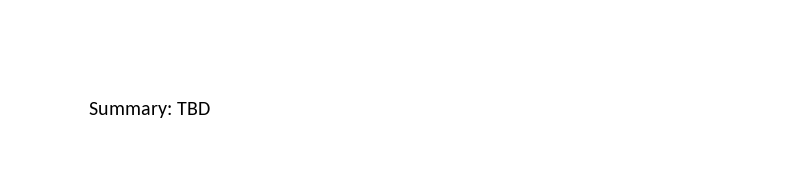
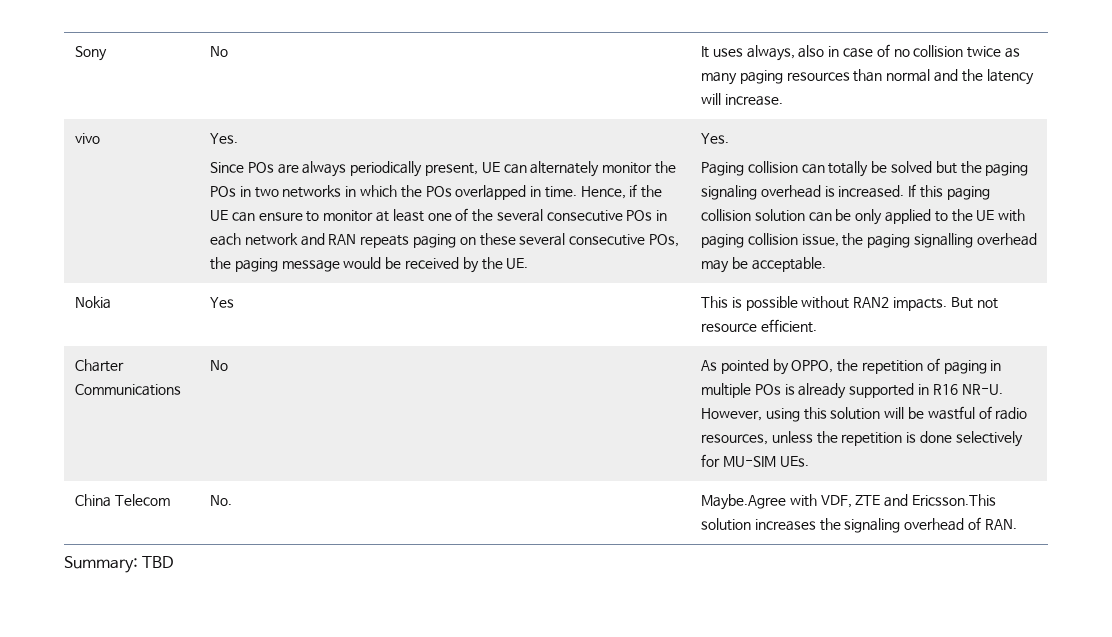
(89, 110) none -> [75,46,108,61] [210,46,229,57] [701,44,1020,61] [701,69,1034,85] [701,93,783,106] [75,133,101,144] [210,133,239,144] [210,161,676,177] [210,184,663,200] [210,208,668,222] [210,233,679,248] [210,257,529,273] [701,133,730,144] [701,161,1029,177] [701,184,990,200] [701,209,1026,225] [701,233,1037,248] [701,257,826,273] [75,296,112,309] [210,297,235,308] [701,296,998,311] [701,319,817,333] [75,359,125,372] [75,384,182,396] [210,360,229,371] [701,358,1002,375] [701,383,1003,399] [701,406,1028,422] [701,431,1023,447] [701,454,809,467] [75,494,170,507] [210,495,233,506] [701,494,996,510] [701,517,1017,533] Sony | No | It uses always, also in case of no collision twice as many paging resources than normal and the latency will increase. // vivo | Yes. // Since POs are always periodically present, UE can alternately monitor the POs in two networks in which the POs overlapped in time. Hence, if the UE can ensure to monitor at least one of the several consecutive POs in each network and RAN repeats paging on these several consecutive POs, the paging message would be received by the UE. | Yes. // Paging collision can totally be solved but the paging signaling overhead is increased. If this paging collision solution can be only applied to the UE with paging collision issue, the paging signalling overhead may be acceptable. // Nokia | Yes | This is possible without RAN2 impacts. But not resource efficient. // Charter Communications | No | As pointed by OPPO, the repetition of paging in multiple POs is already supported in R16 NR-U. However, using this solution will be wastful of radio resources, unless the repetition is done selectively for MU-SIM UEs. // China Telecom | No. | Maybe.Agree with VDF, ZTE and Ericsson.This solution increases the signaling overhead of RAN. //

